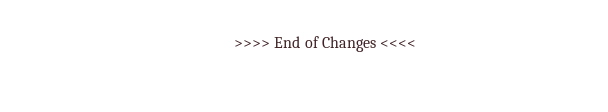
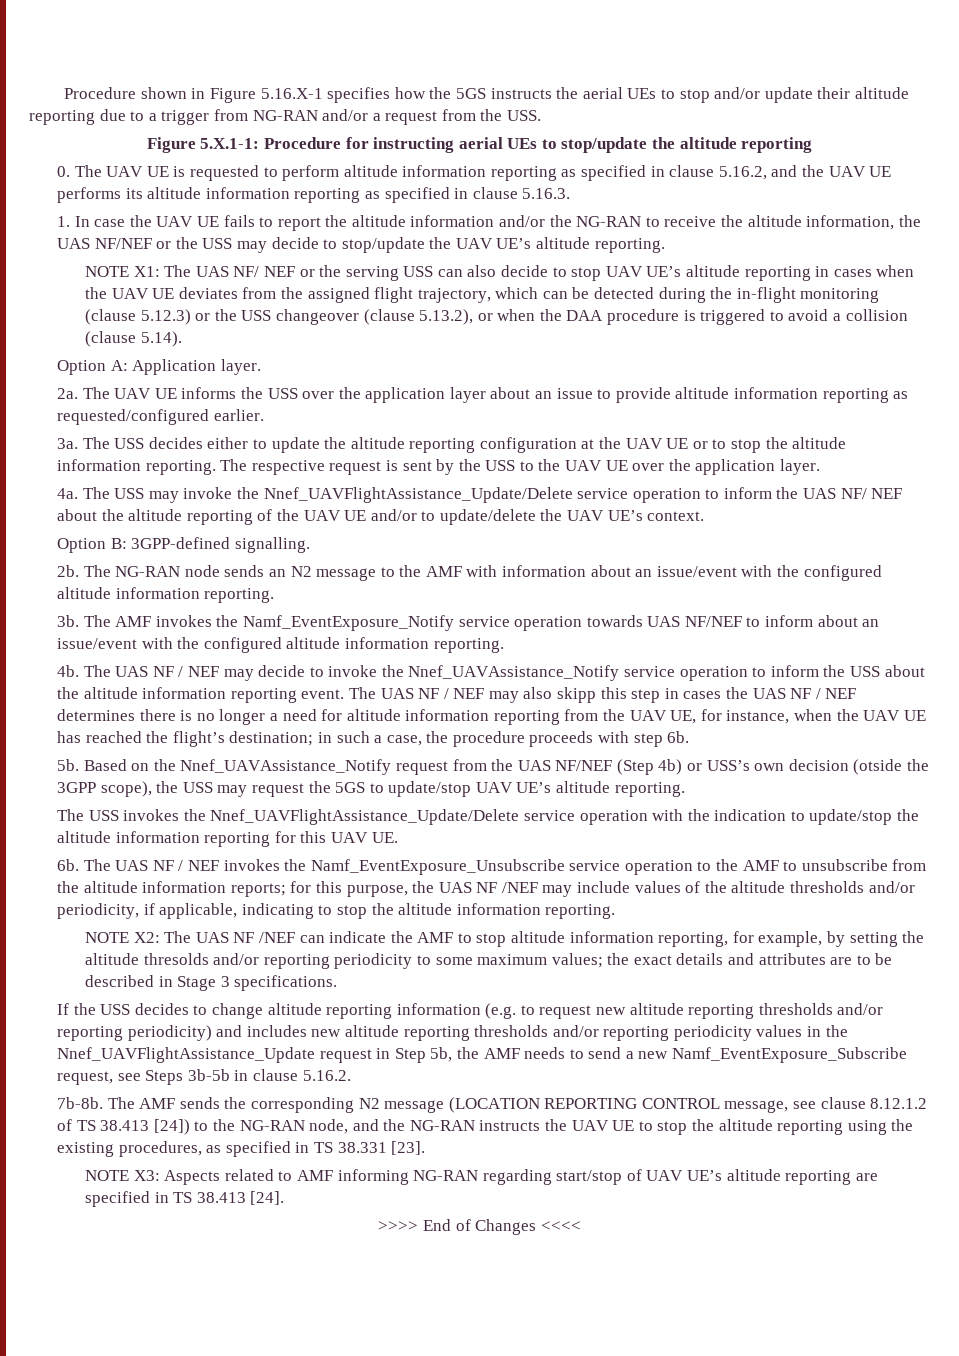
(233, 44) none -> [64,87,909,103] [29,109,542,125] [146,137,813,153] [56,165,892,181] [56,187,571,203] [56,215,921,231] [56,237,665,253] [84,265,915,281] [84,287,880,303] [84,309,908,325] [84,331,182,347] [56,359,261,375] [56,387,909,403] [56,409,264,425] [56,437,847,453] [56,459,821,475] [56,487,903,503] [56,509,705,525] [56,537,310,553] [56,565,882,581] [56,587,275,603] [56,615,880,631] [56,637,504,653] [56,665,925,681] [56,687,857,703] [56,709,926,725] [56,731,690,747] [56,759,930,775] [56,781,685,797] [56,809,920,825] [56,831,398,847] [56,859,927,875] [56,881,915,897] [56,903,616,919] [84,931,925,947] [84,953,893,969] [84,975,338,991] [56,1003,884,1019] [56,1025,848,1041] [56,1047,908,1063] [56,1069,351,1085] [56,1097,928,1113] [56,1119,914,1135] [56,1141,426,1157] [84,1169,878,1185] [84,1191,285,1207] Procedure shown in Figure 5.16.X-1 specifies how the 5GS instructs the aerial UEs to stop and/or update their altitude reporting due to a trigger from NG-RAN and/or a request from the USS. // Figure 5.X.1-1: Procedure for instructing aerial UEs to stop/update the altitude reporting // 0. The UAV UE is requested to perform altitude information reporting as specified in clause 5.16.2, and the UAV UE performs its altitude information reporting as specified in clause 5.16.3. // 1. In case the UAV UE fails to report the altitude information and/or the NG-RAN to receive the altitude information, the UAS NF/NEF or the USS may decide to stop/update the UAV UE’s altitude reporting. // NOTE X1: The UAS NF/ NEF or the serving USS can also decide to stop UAV UE’s altitude reporting in cases when the UAV UE deviates from the assigned flight trajectory, which can be detected during the in-flight monitoring (clause 5.12.3) or the USS changeover (clause 5.13.2), or when the DAA procedure is triggered to avoid a collision (clause 5.14). // Option A: Application layer. // 2a. The UAV UE informs the USS over the application layer about an issue to provide altitude information reporting as requested/configured earlier. // 3a. The USS decides either to update the altitude reporting configuration at the UAV UE or to stop the altitude information reporting. The respective request is sent by the USS to the UAV UE over the application layer. // 4a. The USS may invoke the Nnef_UAVFlightAssistance_Update/Delete service operation to inform the UAS NF/ NEF about the altitude reporting of the UAV UE and/or to update/delete the UAV UE’s context. // Option B: 3GPP-defined signalling. // 2b. The NG-RAN node sends an N2 message to the AMF with information about an issue/event with the configured altitude information reporting. // 3b. The AMF invokes the Namf_EventExposure_Notify service operation towards UAS NF/NEF to inform about an issue/event with the configured altitude information reporting. // 4b. The UAS NF / NEF may decide to invoke the Nnef_UAVAssistance_Notify service operation to inform the USS about the altitude information reporting event. The UAS NF / NEF may also skipp this step in cases the UAS NF / NEF determines there is no longer a need for altitude information reporting from the UAV UE, for instance, when the UAV UE has reached the flight’s destination; in such a case, the procedure proceeds with step 6b. // 5b. Based on the Nnef_UAVAssistance_Notify request from the UAS NF/NEF (Step 4b) or USS’s own decision (otside the 3GPP scope), the USS may request the 5GS to update/stop UAV UE’s altitude reporting. // The USS invokes the Nnef_UAVFlightAssistance_Update/Delete service operation with the indication to update/stop the altitude information reporting for this UAV UE. // 6b. The UAS NF / NEF invokes the Namf_EventExposure_Unsubscribe service operation to the AMF to unsubscribe from the altitude information reports; for this purpose, the UAS NF /NEF may include values of the altitude thresholds and/or periodicity, if applicable, indicating to stop the altitude information reporting. // NOTE X2: The UAS NF /NEF can indicate the AMF to stop altitude information reporting, for example, by setting the altitude thresolds and/or reporting periodicity to some maximum values; the exact details and attributes are to be described in Stage 3 specifications. // If the USS decides to change altitude reporting information (e.g. to request new altitude reporting thresholds and/or reporting periodicity) and includes new altitude reporting thresholds and/or reporting periodicity values in the Nnef_UAVFlightAssistance_Update request in Step 5b, the AMF needs to send a new Namf_EventExposure_Subscribe request, see Steps 3b-5b in clause 5.16.2. // 7b-8b. The AMF sends the corresponding N2 message (LOCATION REPORTING CONTROL message, see clause 8.12.1.2 of TS 38.413 [24]) to the NG-RAN node, and the NG-RAN instructs the UAV UE to stop the altitude reporting using the existing procedures, as specified in TS 38.331 [23]. // NOTE X3: Aspects related to AMF informing NG-RAN regarding start/stop of UAV UE’s altitude reporting are specified in TS 38.413 [24]. //

